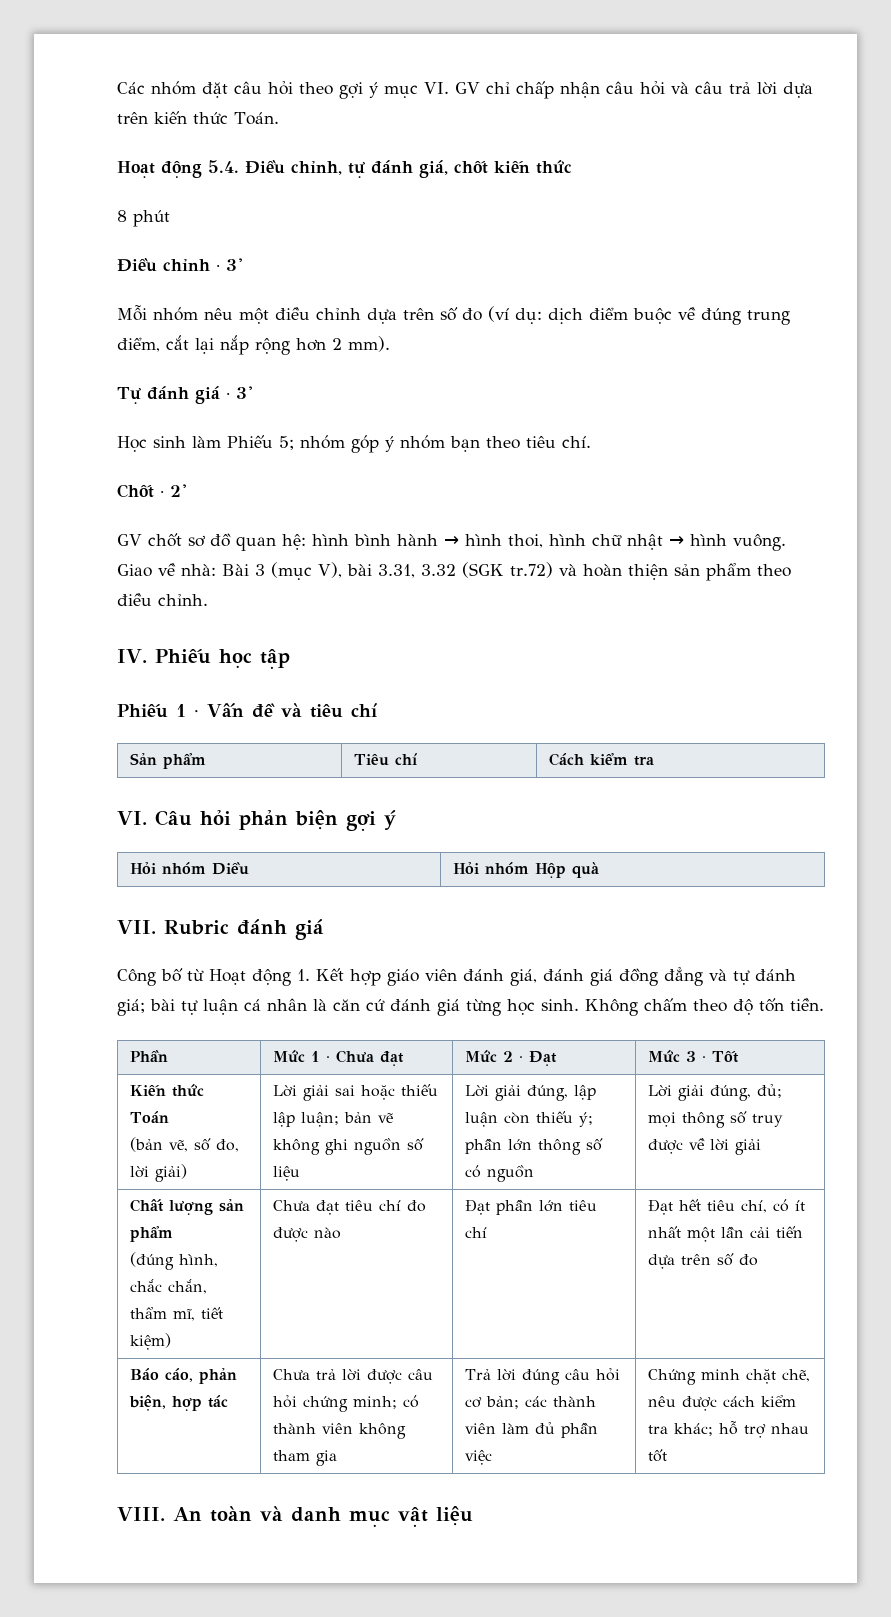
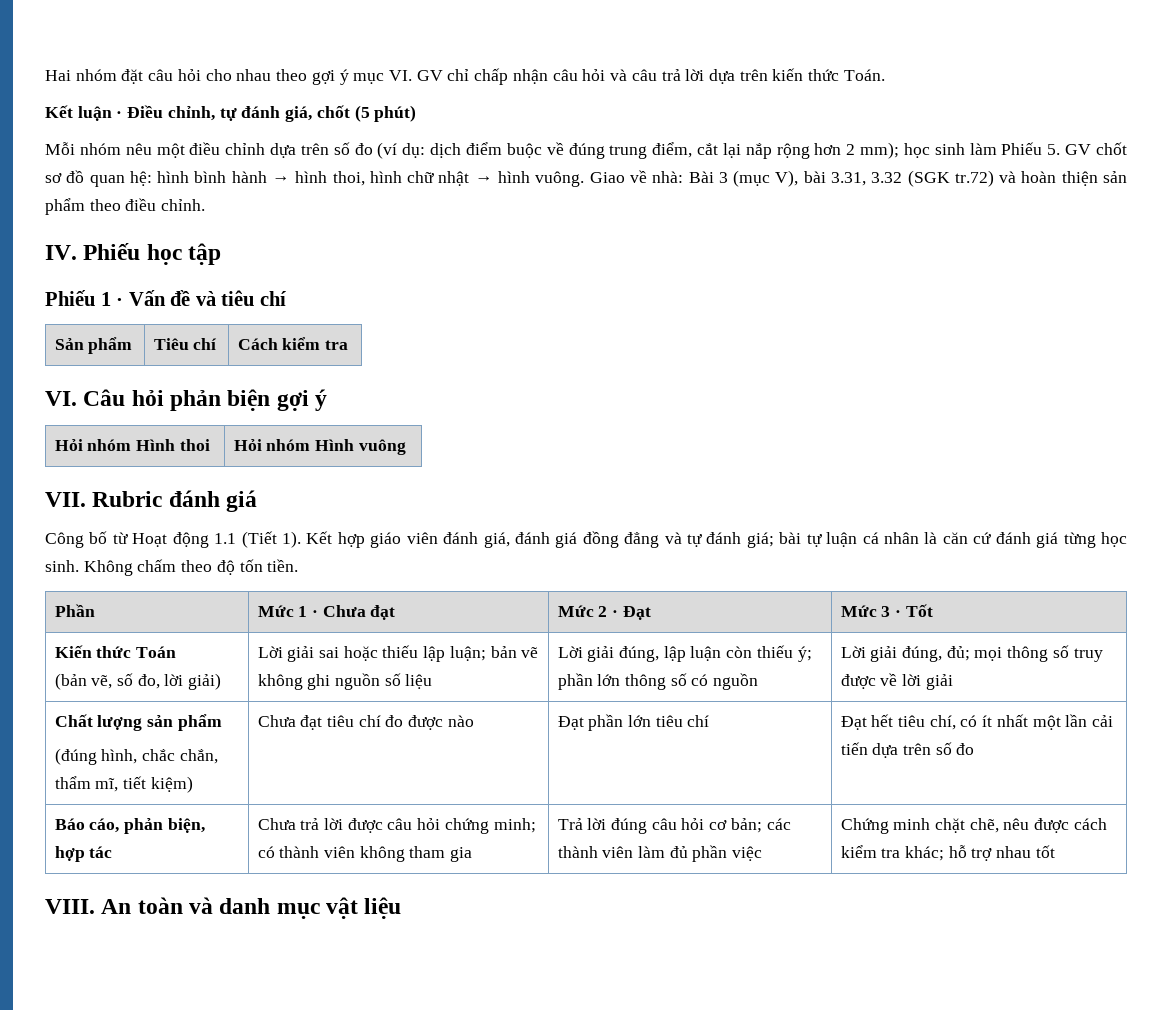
[117,82,145,94] Các -> [45,70,71,81] Hai
(293, 88) none -> [205,69,272,81] cho nhau
[117,160,239,178] Hoạt động 5.4. -> [45,105,123,121] Kết luận ·
[494,160,572,174] [117,210,170,227] [117,258,242,272] kiến thức // 8 phút // Điều chỉnh · 3' -> [354,105,417,122] (5 phút)
[348,336,390,352] [117,386,252,404] [117,435,591,453] [117,484,186,498] mm). // Tự đánh giá · 3' // Học sinh làm Phiếu 5; nhóm góp ý nhóm bạn theo tiêu chí. // Chốt · 2' // -> [860,142,1061,159] mm); học sinh làm Phiếu 5.
[211,862,249,875] [452,862,599,878] Diều | Hỏi nhóm Hộp quà -> [136,439,210,451] [233,439,406,455] Hình thoi | Hỏi nhóm Hình vuông
[297,969,310,981] 1. -> [214,531,301,548] 1.1 (Tiết 1).

